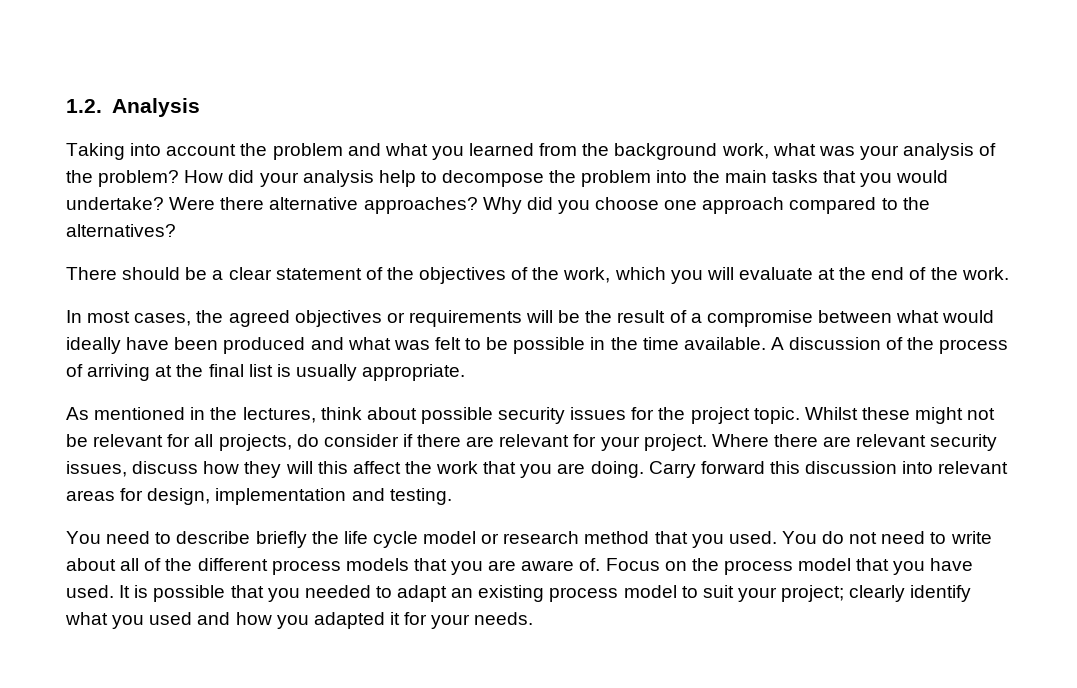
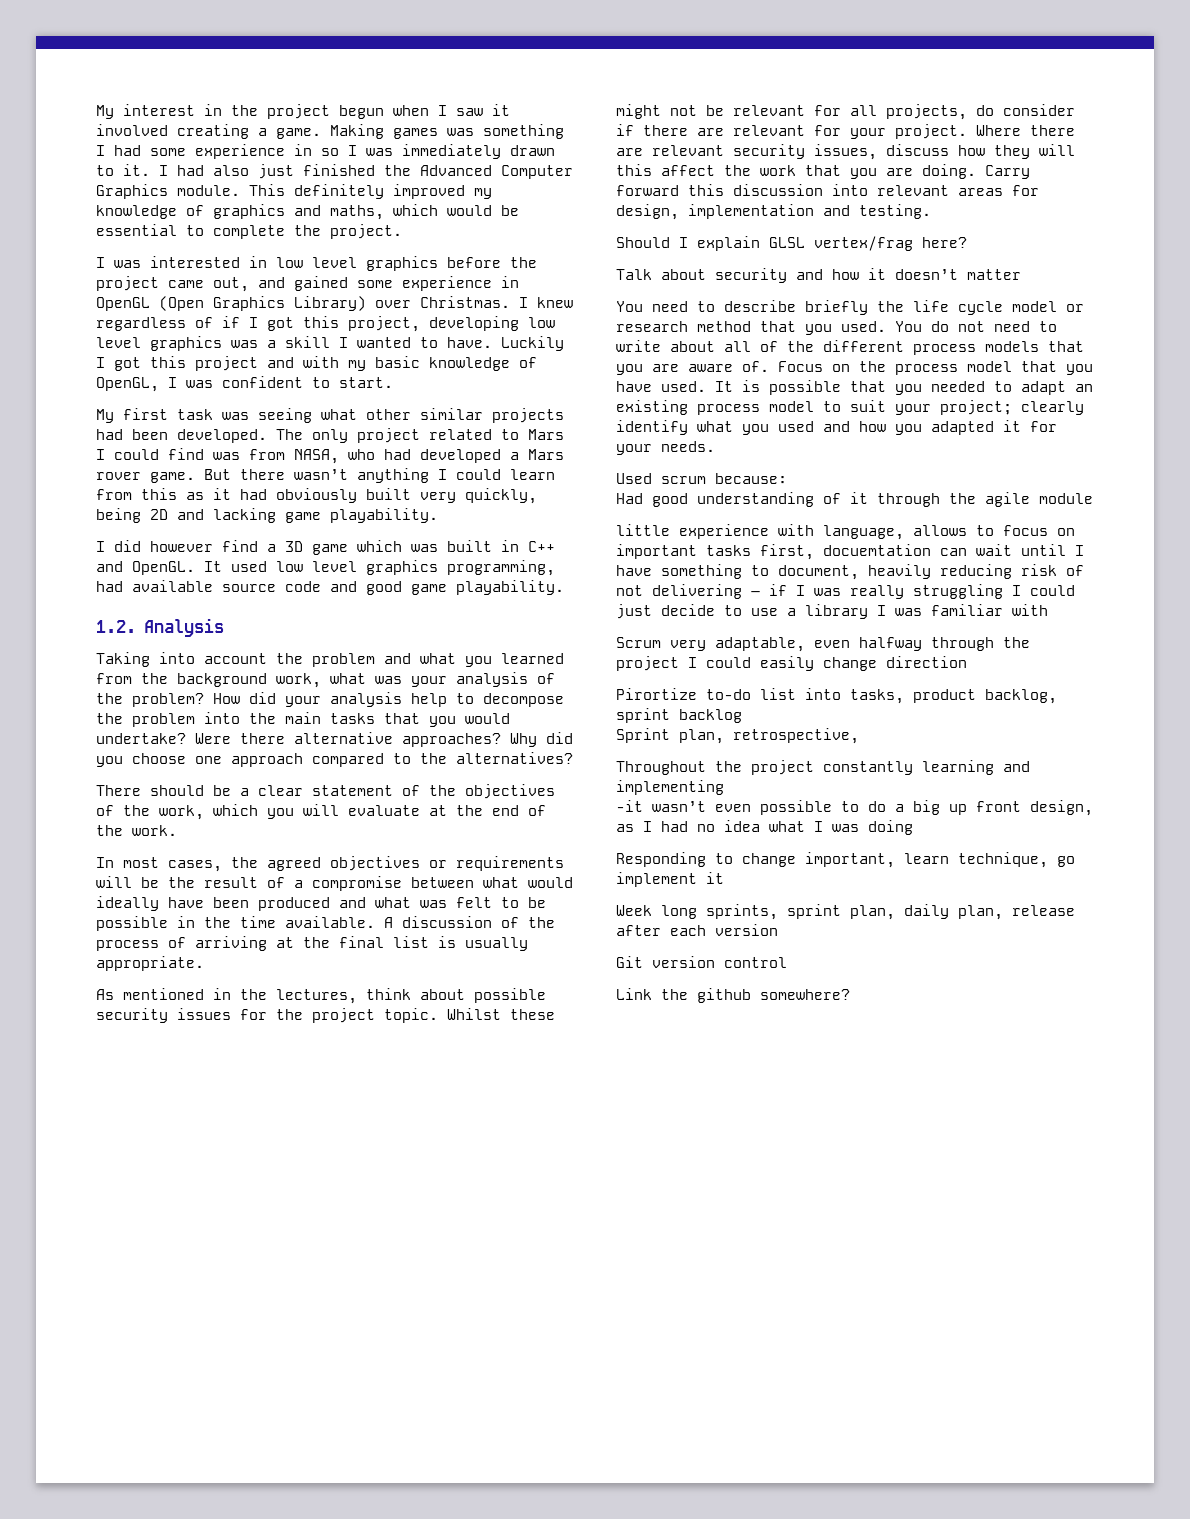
(66, 106) none -> [96,104,510,119] [96,124,564,139] [96,144,555,159] [96,164,573,179] [96,184,492,199] [96,204,519,220] [96,224,402,239] [96,256,537,271] [96,276,519,292] [96,296,573,311] [96,316,555,332] [96,336,564,351] [96,356,537,371] [96,376,393,392] [96,408,564,423] [96,428,564,443] [96,448,564,464] [96,468,555,483] [96,488,537,504] [96,508,438,523] [96,540,555,555] [96,560,555,576] [96,580,564,595] My interest in the project begun when I saw it involved creating a game. Making games was something I had some experience in so I was immediately drawn to it. I had also just finished the Advanced Computer Graphics module. This definitely improved my knowledge of graphics and maths, which would be essential to complete the project. // I was interested in low level graphics before the project came out, and gained some experience in OpenGL (Open Graphics Library) over Christmas. I knew regardless of if I got this project, developing low level graphics was a skill I wanted to have. Luckily I got this project and with my basic knowledge of OpenGL, I was confident to start. // My first task was seeing what other similar projects had been developed. The only project related to Mars I could find was from NASA, who had developed a Mars rover game. But there wasn’t anything I could learn from this as it had obviously built very quickly, being 2D and lacking game playability. // I did however find a 3D game which was built in C++ and OpenGL. It used low level graphics programming, had available source code and good game playability. //
(452, 496) none -> [616,236,967,251] [616,268,1021,283] // Should I explain GLSL vertex/frag here? // Talk about security and how it doesn’t matter
(534, 618) none -> [616,473,787,484] [616,492,1093,507] [616,524,1075,540] [616,544,1084,560] [616,564,1084,580] [616,584,1075,599] [616,604,1048,619] [616,637,1030,652] [616,656,967,671] [616,688,1057,704] [616,708,742,723] [616,728,859,744] [616,760,1030,775] [616,780,724,795] [616,800,1093,816] [616,820,913,835] [616,852,1075,868] [616,872,724,887] [616,904,1075,920] [616,924,778,936] [616,956,787,968] [616,988,850,1003] // Used scrum because: // Had good understanding of it through the agile module // little experience with language, allows to focus on important tasks first, docuemtation can wait until I have something to document, heavily reducing risk of not delivering – if I was really struggling I could just decide to use a library I was familiar with // Scrum very adaptable, even halfway through the project I could easily change direction // Pirortize to-do list into tasks, product backlog, sprint backlog // Sprint plan, retrospective, // Throughout the project constantly learning and implementing // -it wasn’t even possible to do a big up front design, as I had no idea what I was doing // Responding to change important, learn technique, go implement it // Week long sprints, sprint plan, daily plan, release after each version // Git version control // Link the github somewhere?

